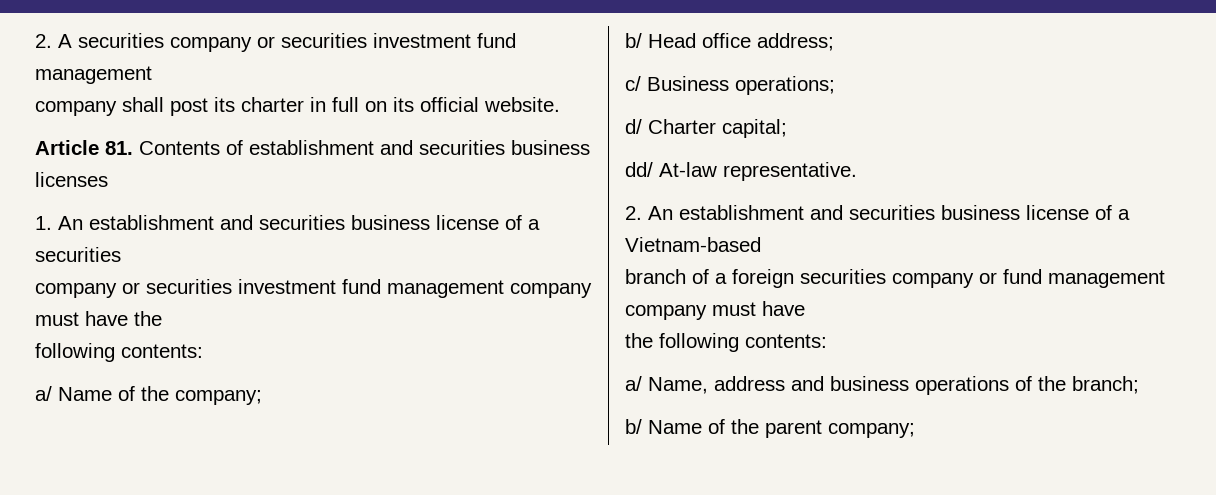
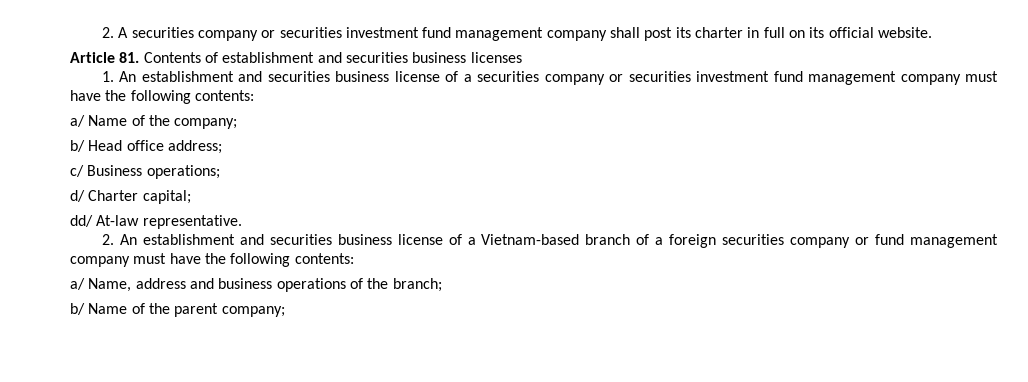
(152, 75) // -> (544, 34) none
(121, 254) // -> (540, 76) none
(162, 318) // -> (127, 95) none
(761, 244) // -> (580, 239) none
(805, 308) // -> (201, 258) none

